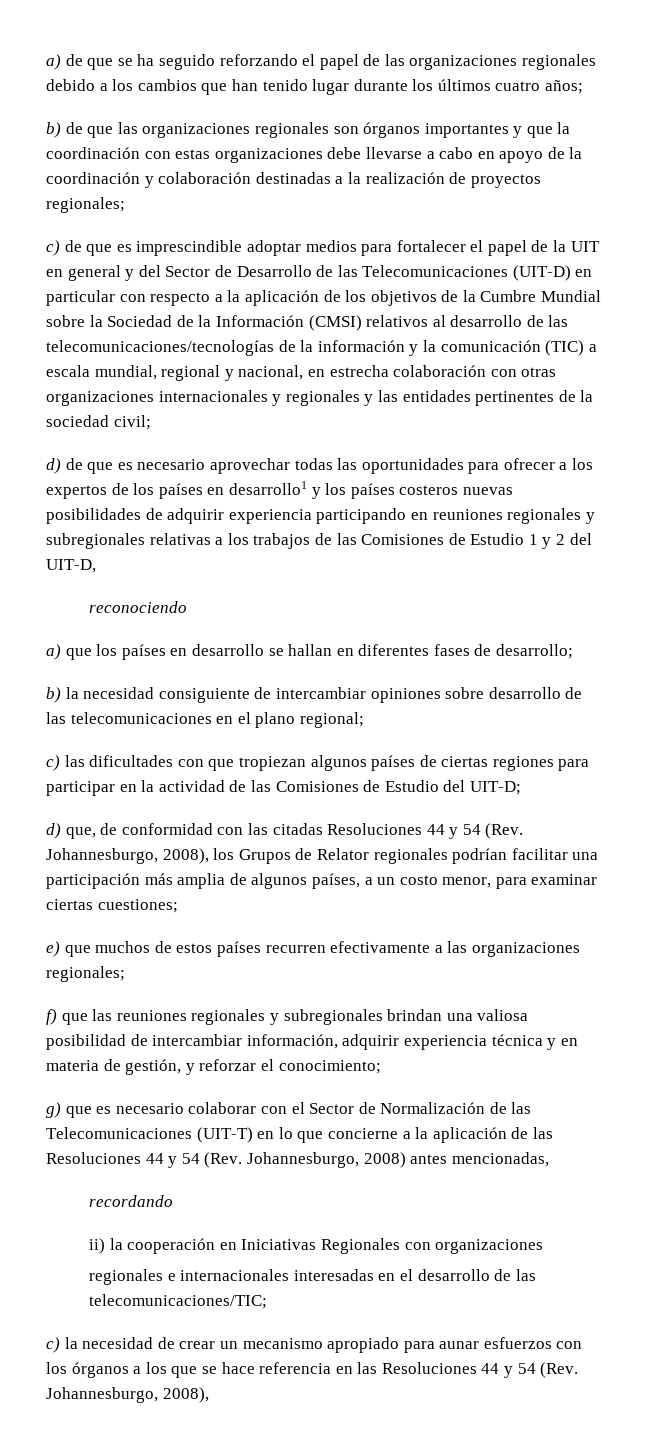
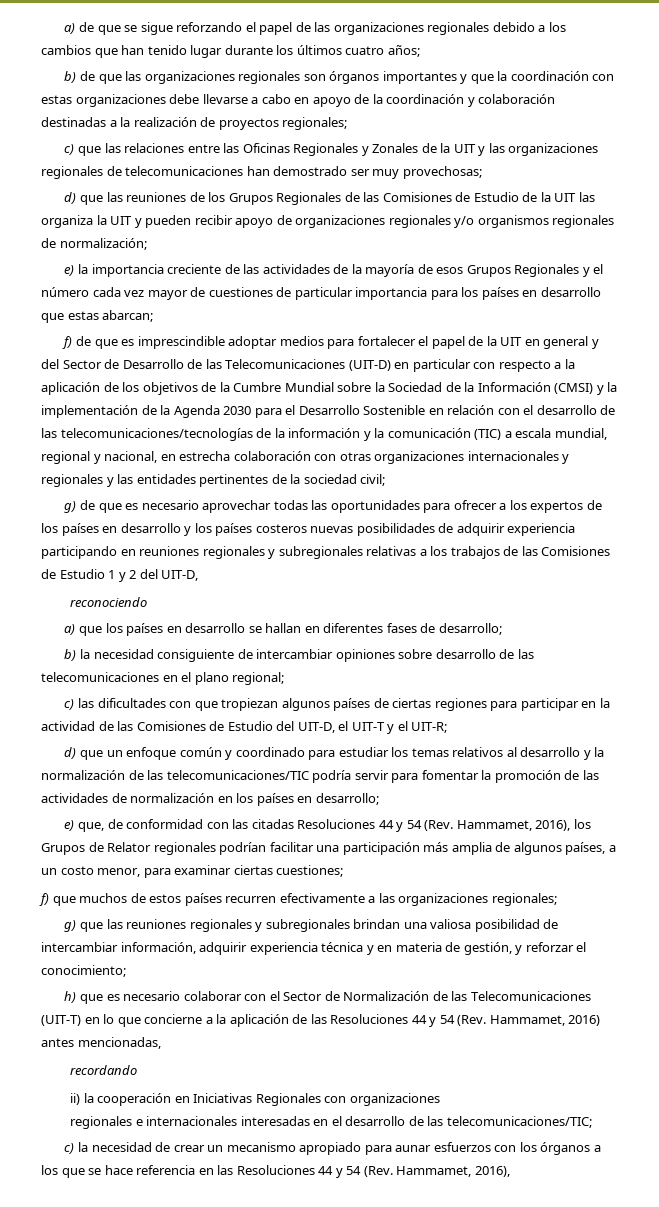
[137,54,215,70] ha seguido -> [140,22,173,35] sigue
(60, 248) none -> [77,143,599,156] [41,166,482,179] [64,192,595,205] [41,215,615,228] [41,238,147,250] [64,264,604,277] [41,287,601,300] [41,310,154,323] [62,336,73,349] que las relaciones entre las Oficinas Regionales y Zonales de la UIT y las organizaciones regionales de telecomunicaciones han demostrado ser muy provechosas; // d) que las reuniones de los Grupos Regionales de las Comisiones de Estudio de la UIT las organiza la UIT y pueden recibir apoyo de organizaciones regionales y/o organismos regionales de normalización; // e) la importancia creciente de las actividades de la mayoría de esos Grupos Regionales y el número cada vez mayor de cuestiones de particular importancia para los países en desarrollo que estas abarcan; // f)
[366,315,446,327] relativos al -> [596,382,618,395] [41,405,534,418] y la implementación de la Agenda 2030 para el Desarrollo Sostenible en relación con el
[46,458,61,474] d) -> [64,501,77,513] g)
[228,481,307,495] desarrollo1 -> [120,523,181,533] desarrollo
[469,781,521,795] [46,823,61,839] UIT-D; // d) -> [297,721,448,734] [64,747,605,760] [41,770,599,783] [41,793,379,806] [64,820,75,831] UIT-D, el UIT-T y el UIT-R; // d) que un enfoque común y coordinado para estudiar los temas relativos al desarrollo y la normalización de las telecomunicaciones/TIC podría servir para fomentar la promoción de las actividades de normalización en los países en desarrollo; // e)
[46,848,209,864] Johannesburgo, 2008), -> [456,820,571,831] Hammamet, 2016),
[46,941,60,957] e) -> [39,893,49,906] f)
[46,1009,57,1025] f) -> [64,920,77,932] g)
[46,1102,61,1118] g) -> [64,991,77,1003] h)
[246,1152,406,1168] Johannesburgo, 2008) -> [489,1015,601,1026] Hammamet, 2016)
[46,1387,209,1403] Johannesburgo, 2008), -> [396,1166,510,1177] Hammamet, 2016),

